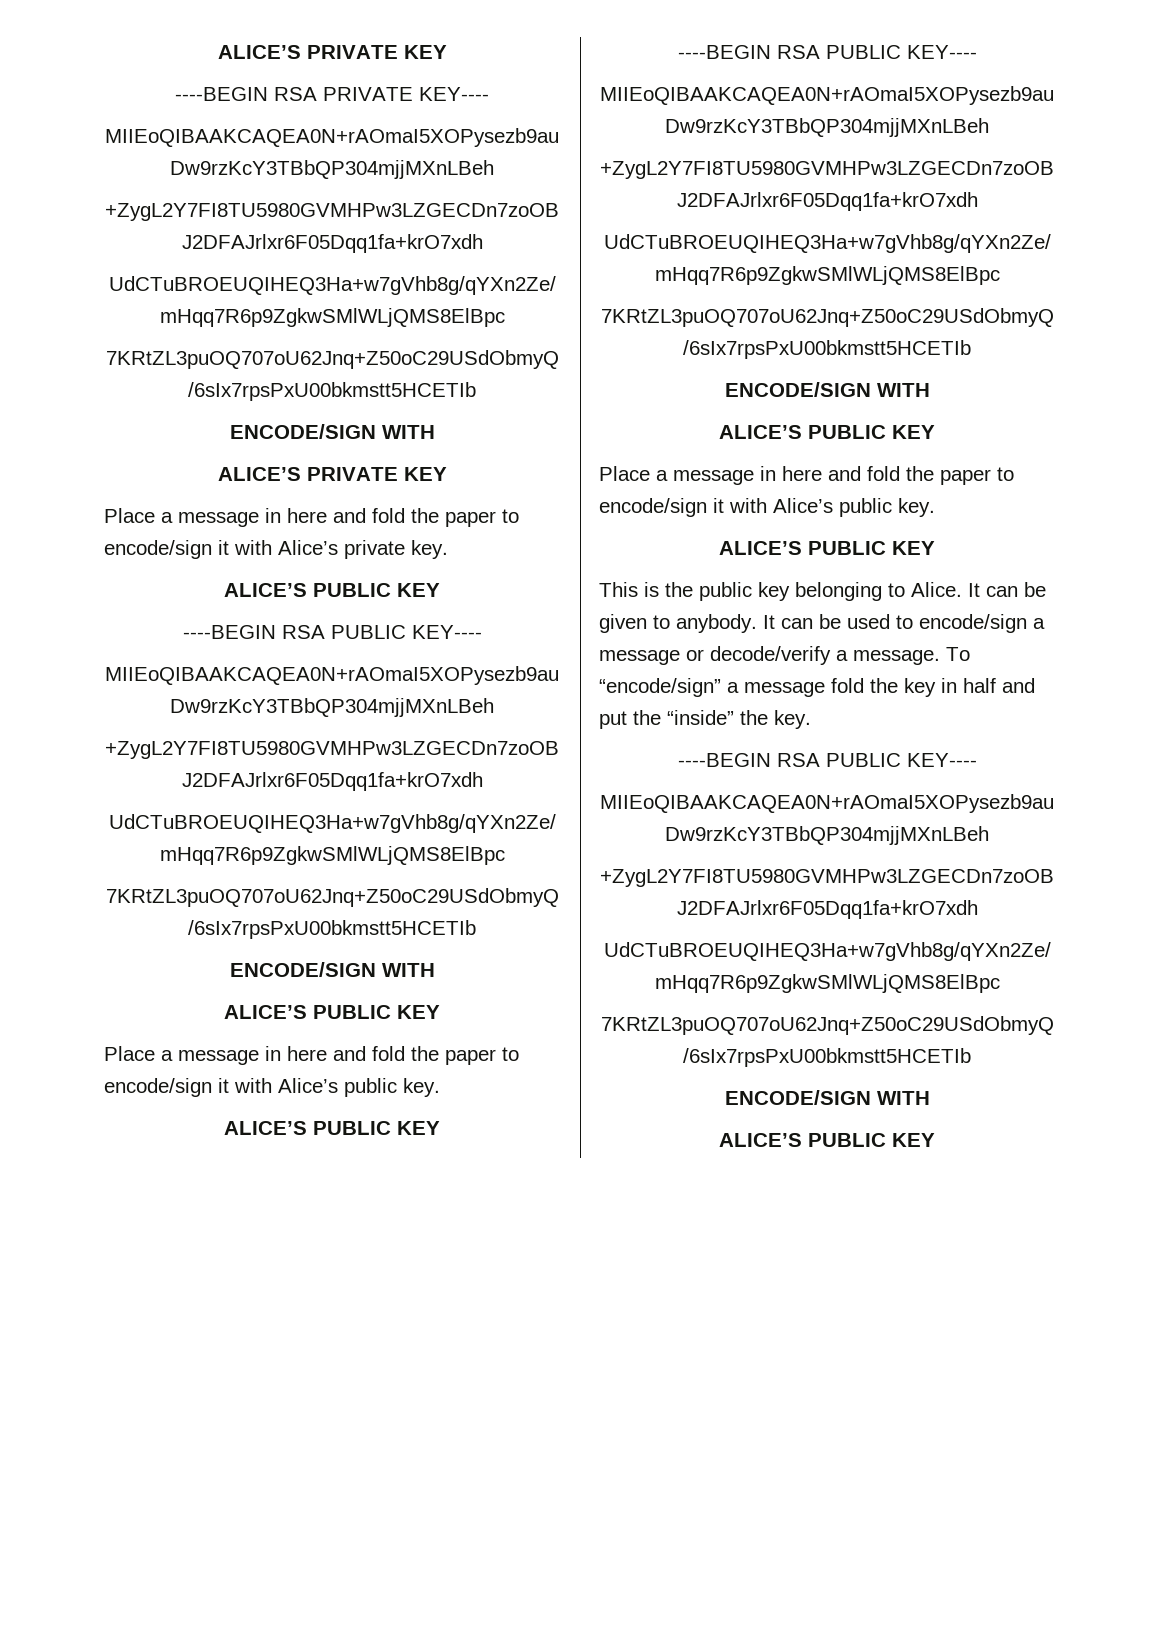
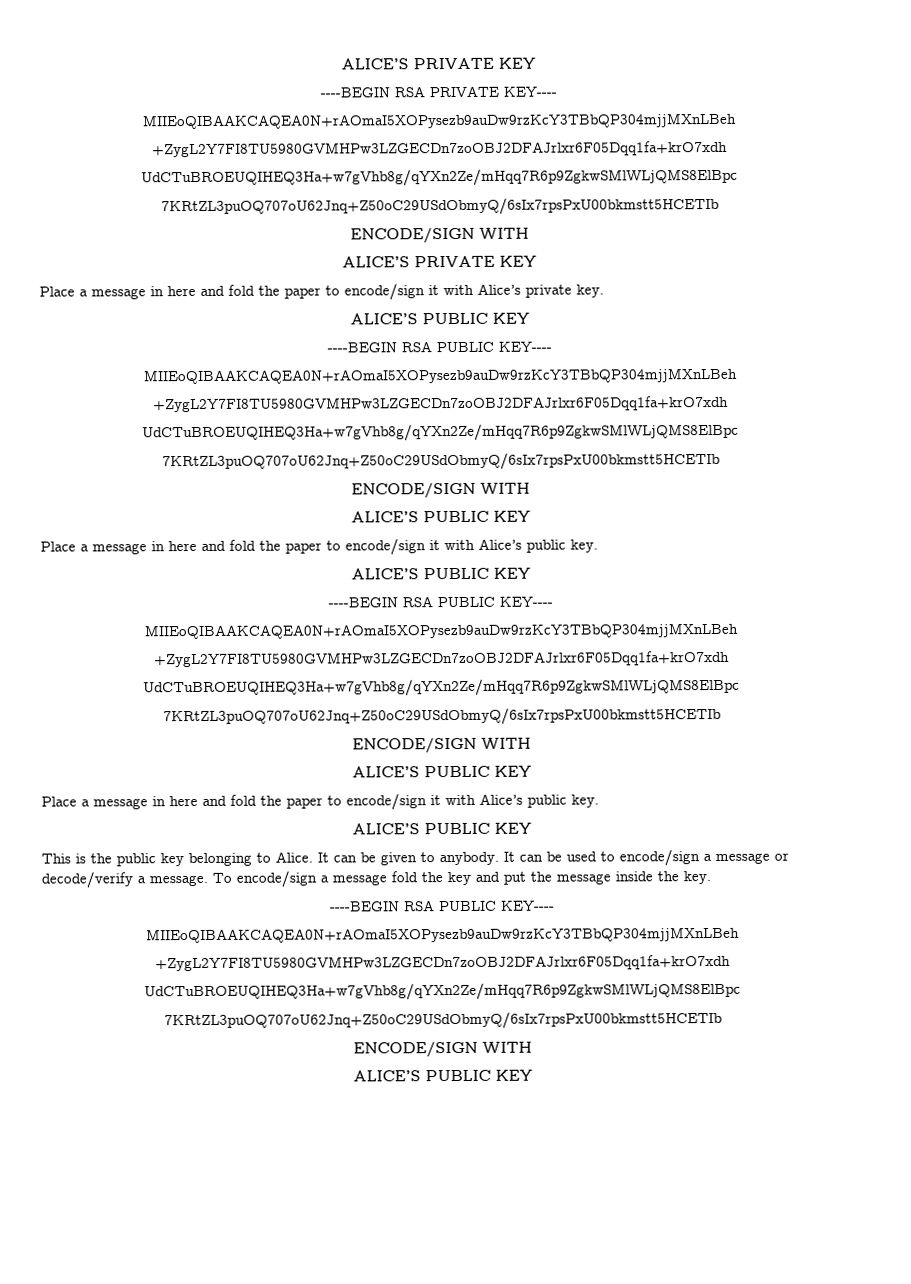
[599,678,721,697] “encode/sign” -> [236,870,317,888] encode/sign
[941,678,996,693] in half -> (471, 878) none
[667,710,734,725] “inside” -> [556,871,653,885] message inside

